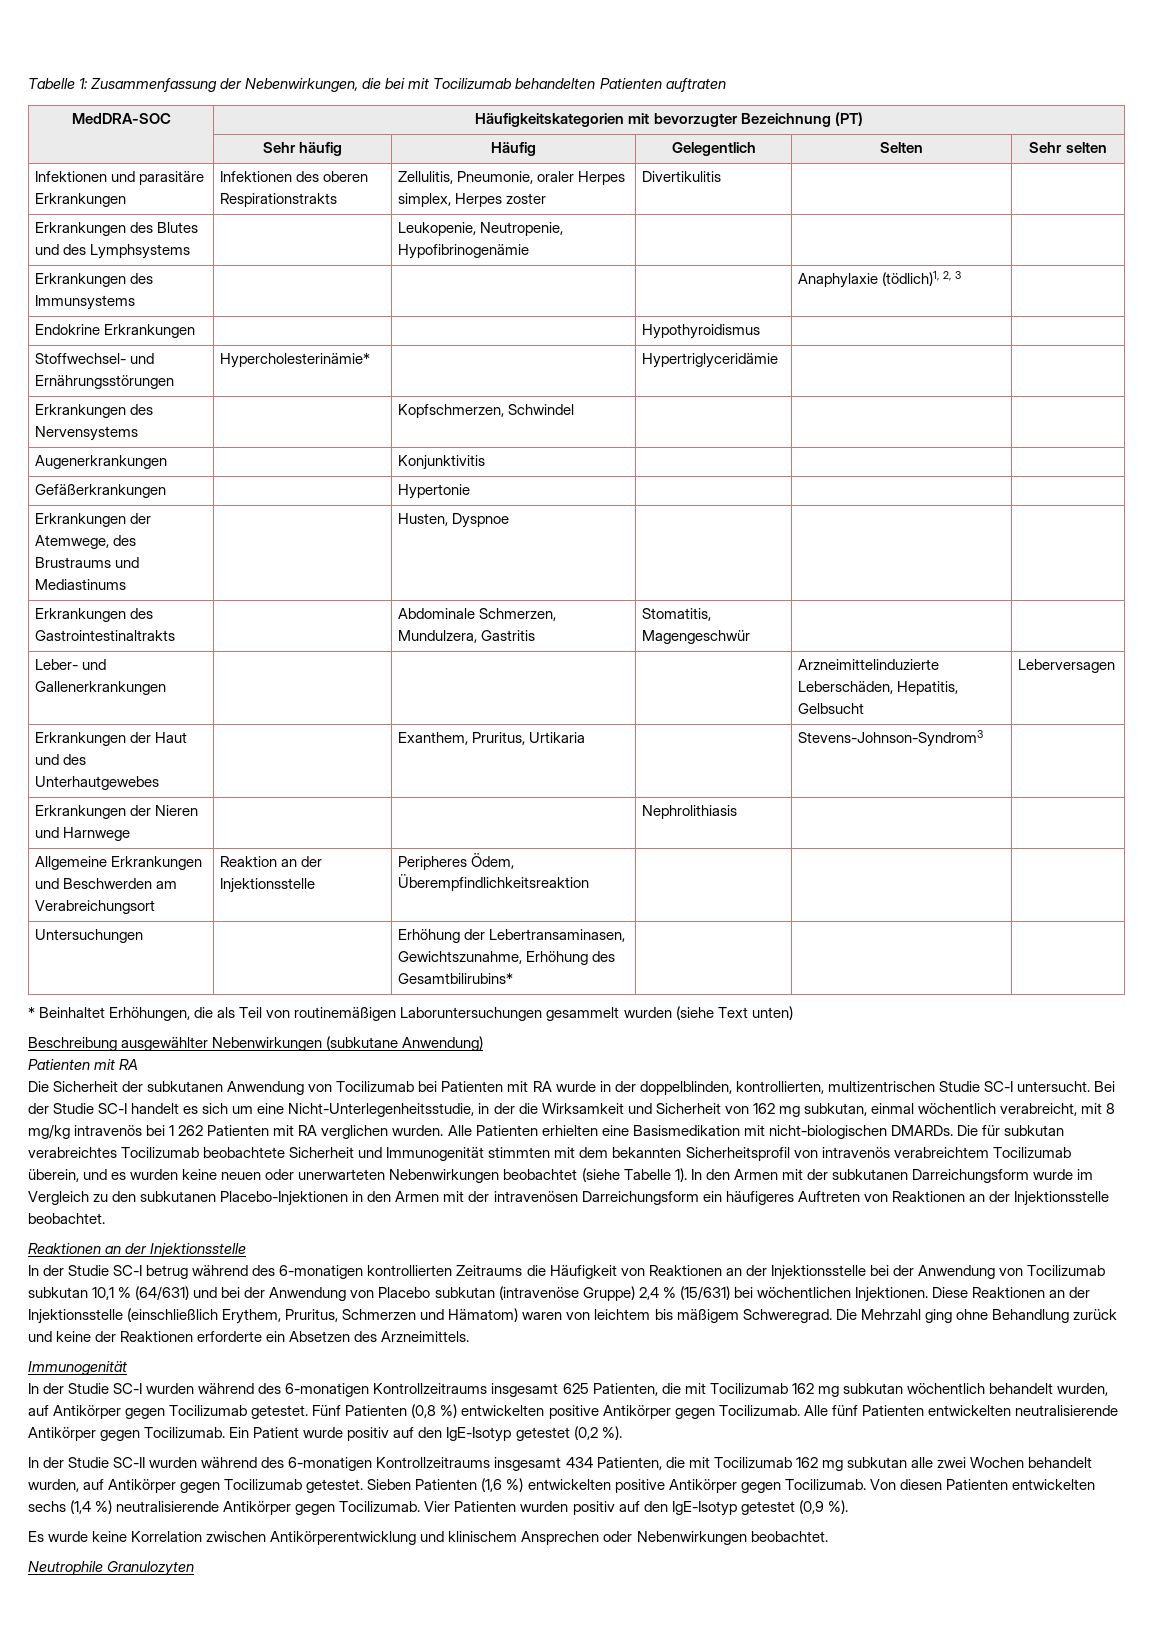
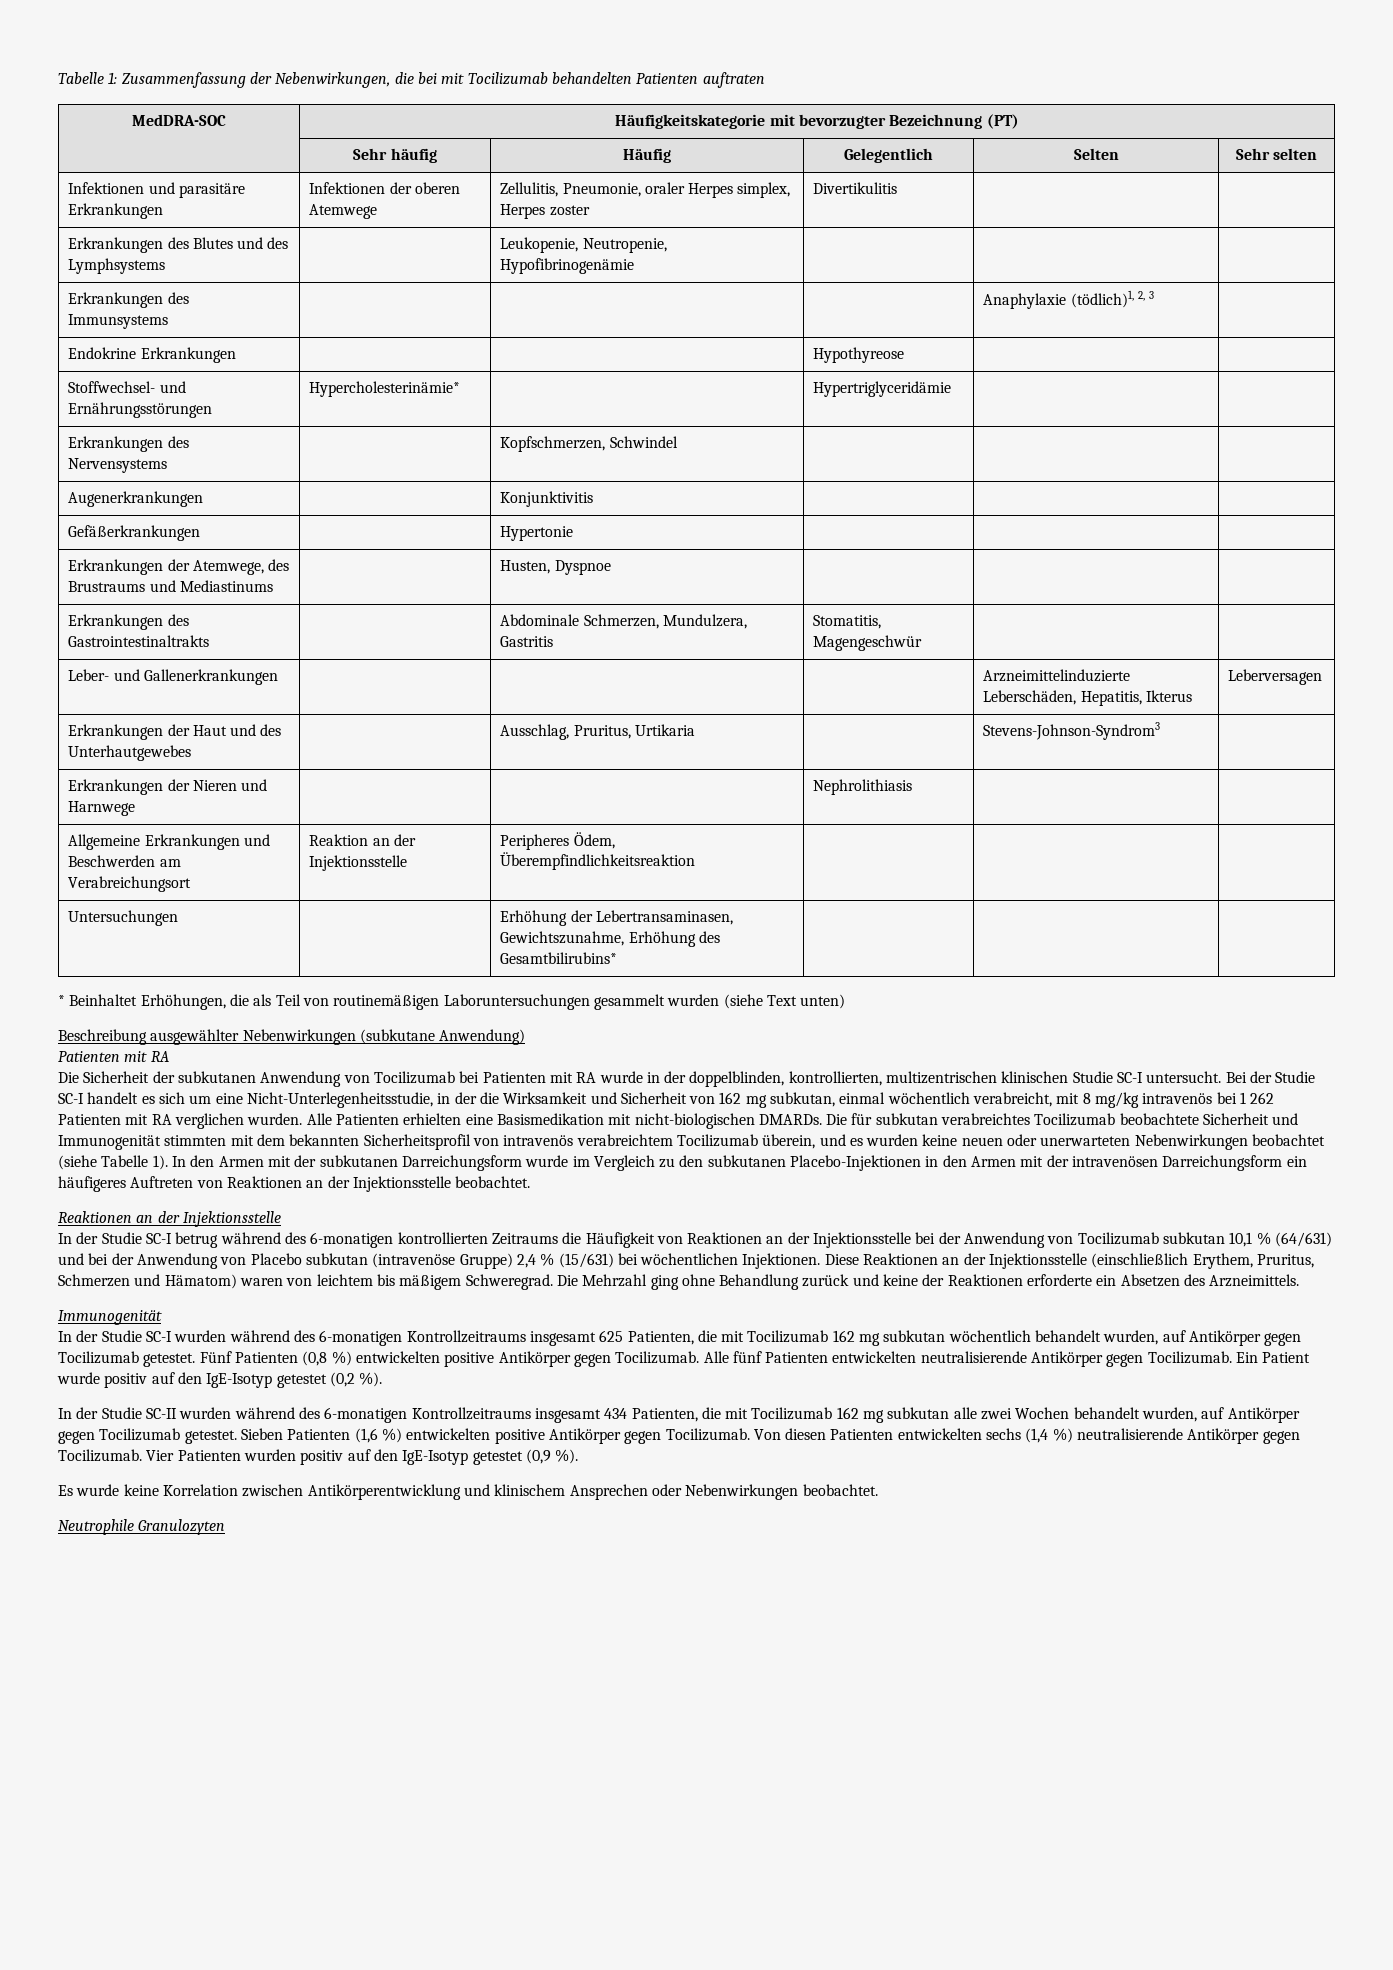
[475,113,625,127] Häufigkeitskategorien -> [615,114,766,129] Häufigkeitskategorie
[296,171,369,182] [220,193,338,207] des oberen Respirationstrakts -> [389,182,460,194] [309,204,378,219] der oberen Atemwege
[642,324,761,339] Hypothyroidismus -> [813,347,905,363] Hypothyreose
[798,703,865,714] Gelbsucht -> [1145,690,1192,702] Ikterus
[398,732,469,745] Exanthem, -> [500,724,570,740] Ausschlag,
(935, 1086) none -> [1001,1071,1069,1083] klinischen

